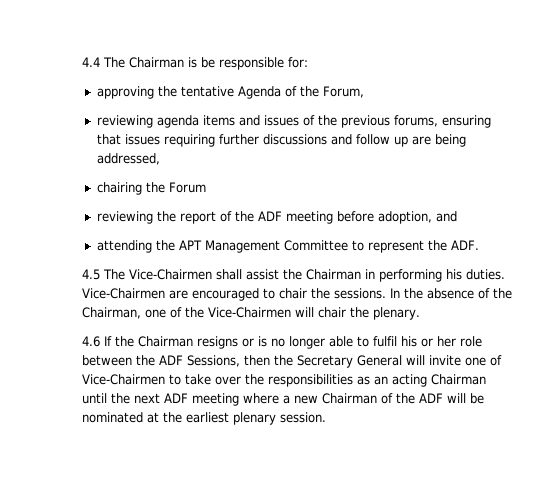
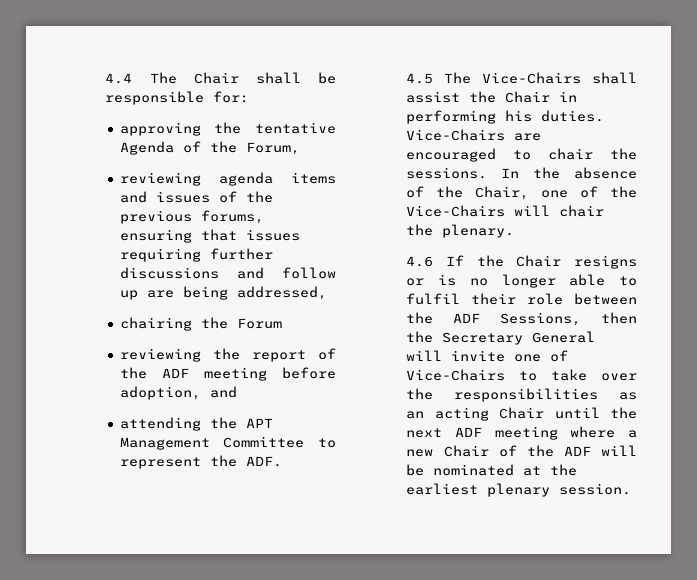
[129,57,198,68] Chairman is -> [193,72,301,84] Chair shall
[129,269,213,280] Vice-Chairmen -> [482,72,582,84] Vice-Chairs
[306,269,362,280] Chairman -> [505,91,551,103] Chair
[82,288,166,299] Vice-Chairmen -> [406,129,506,141] Vice-Chairs
[82,307,142,319] Chairman, -> [475,186,530,200] Chair,
[208,307,292,318] Vice-Chairmen -> [406,205,506,217] Vice-Chairs
[138,336,194,347] Chairman -> [516,255,562,267] Chair
[401,336,457,347] his or her -> [471,293,517,305] their
[82,374,166,385] Vice-Chairmen -> [406,369,506,381] Vice-Chairs
[431,374,487,385] Chairman -> [499,407,545,419] Chair
[322,393,378,404] Chairman -> [443,445,489,457] Chair

